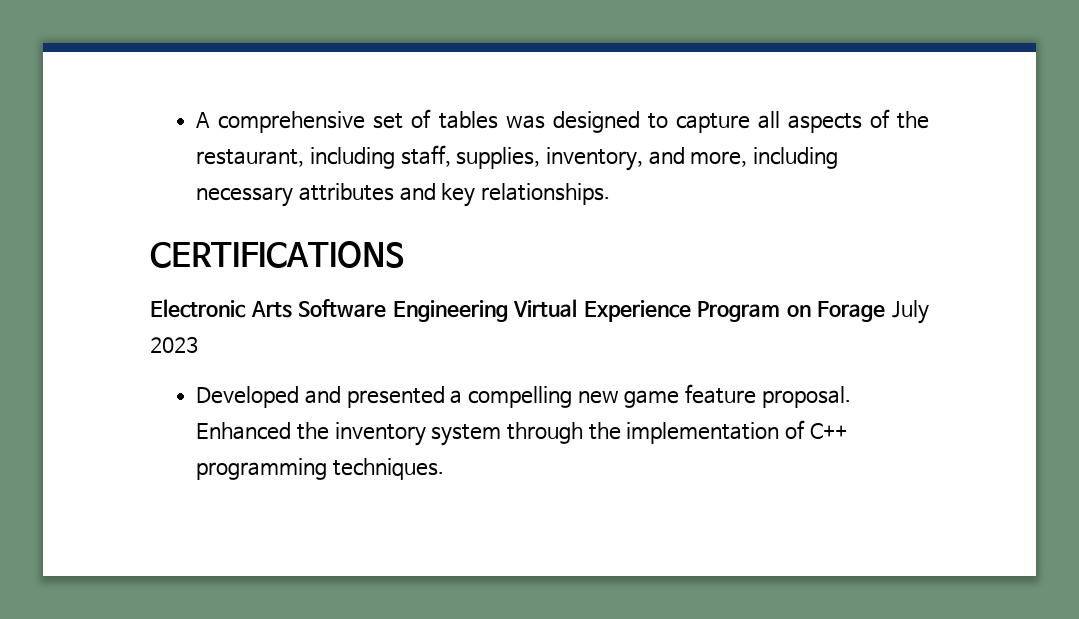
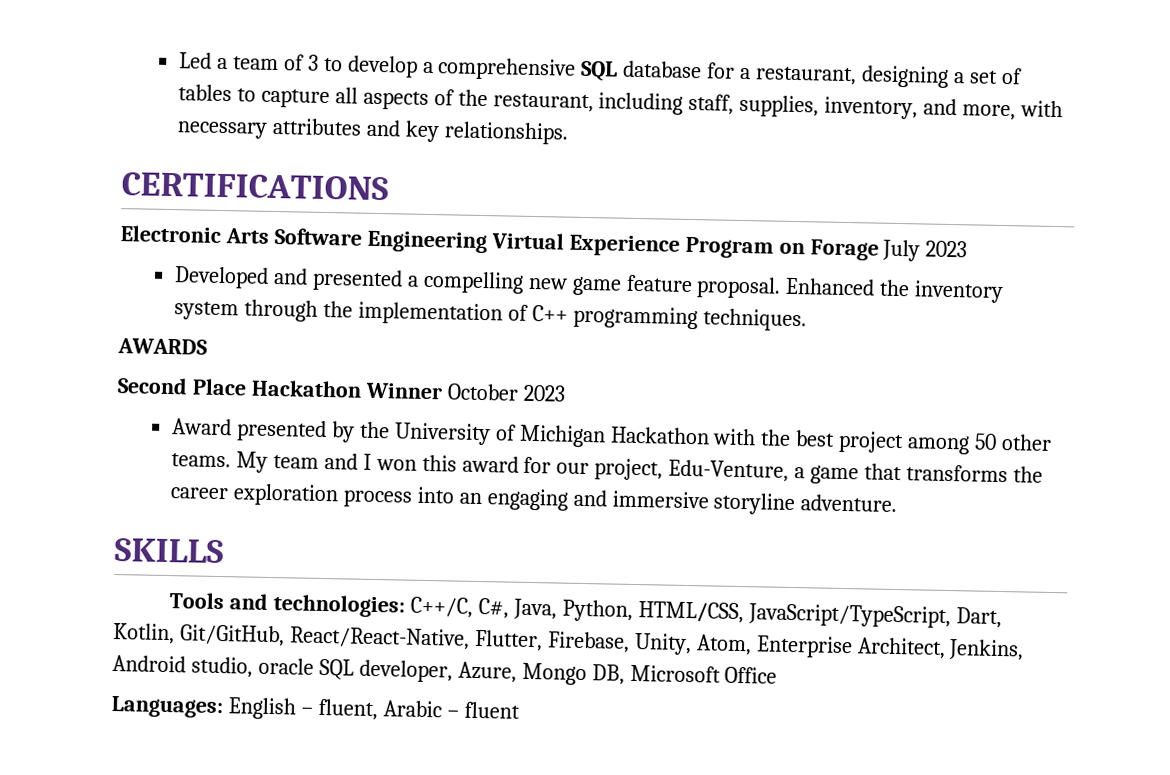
[196,111,366,133] A comprehensive -> [178,52,966,88] Led a team of 3 to develop a comprehensive SQL database for a restaurant, designing a
[505,111,640,133] was designed -> (232, 93) none
[752,147,838,169] including -> [1020,100,1064,118] with
(444, 469) none -> [117,338,208,355] [117,377,566,402] [171,418,1053,455] [170,451,1043,485] [169,483,898,516] [114,538,225,564] [169,592,1002,629] [113,622,1025,661] [112,654,778,686] [111,695,520,721] // AWARDS // Second Place Hackathon Winner October 2023 // Award presented by the University of Michigan Hackathon with the best project among 50 other teams. My team and I won this award for our project, Edu-Venture, a game that transforms the career exploration process into an engaging and immersive storyline adventure. // SKILLS // Tools and technologies: C++/C, C#, Java, Python, HTML/CSS, JavaScript/TypeScript, Dart, Kotlin, Git/GitHub, React/React-Native, Flutter, Firebase, Unity, Atom, Enterprise Architect, Jenkins, Android studio, oracle SQL developer, Azure, Mongo DB, Microsoft Office // Languages: English – fluent, Arabic – fluent

